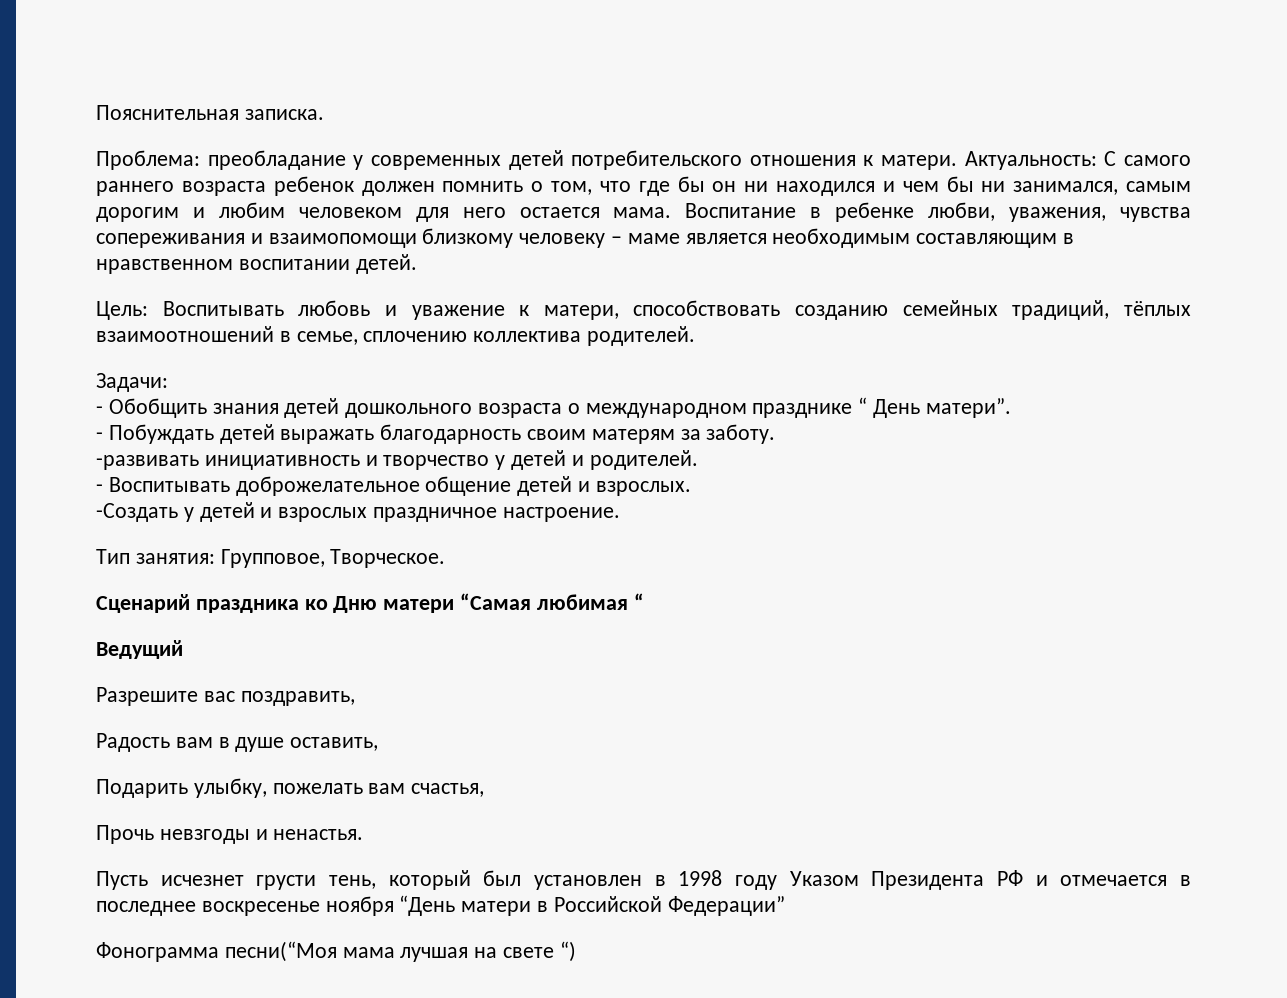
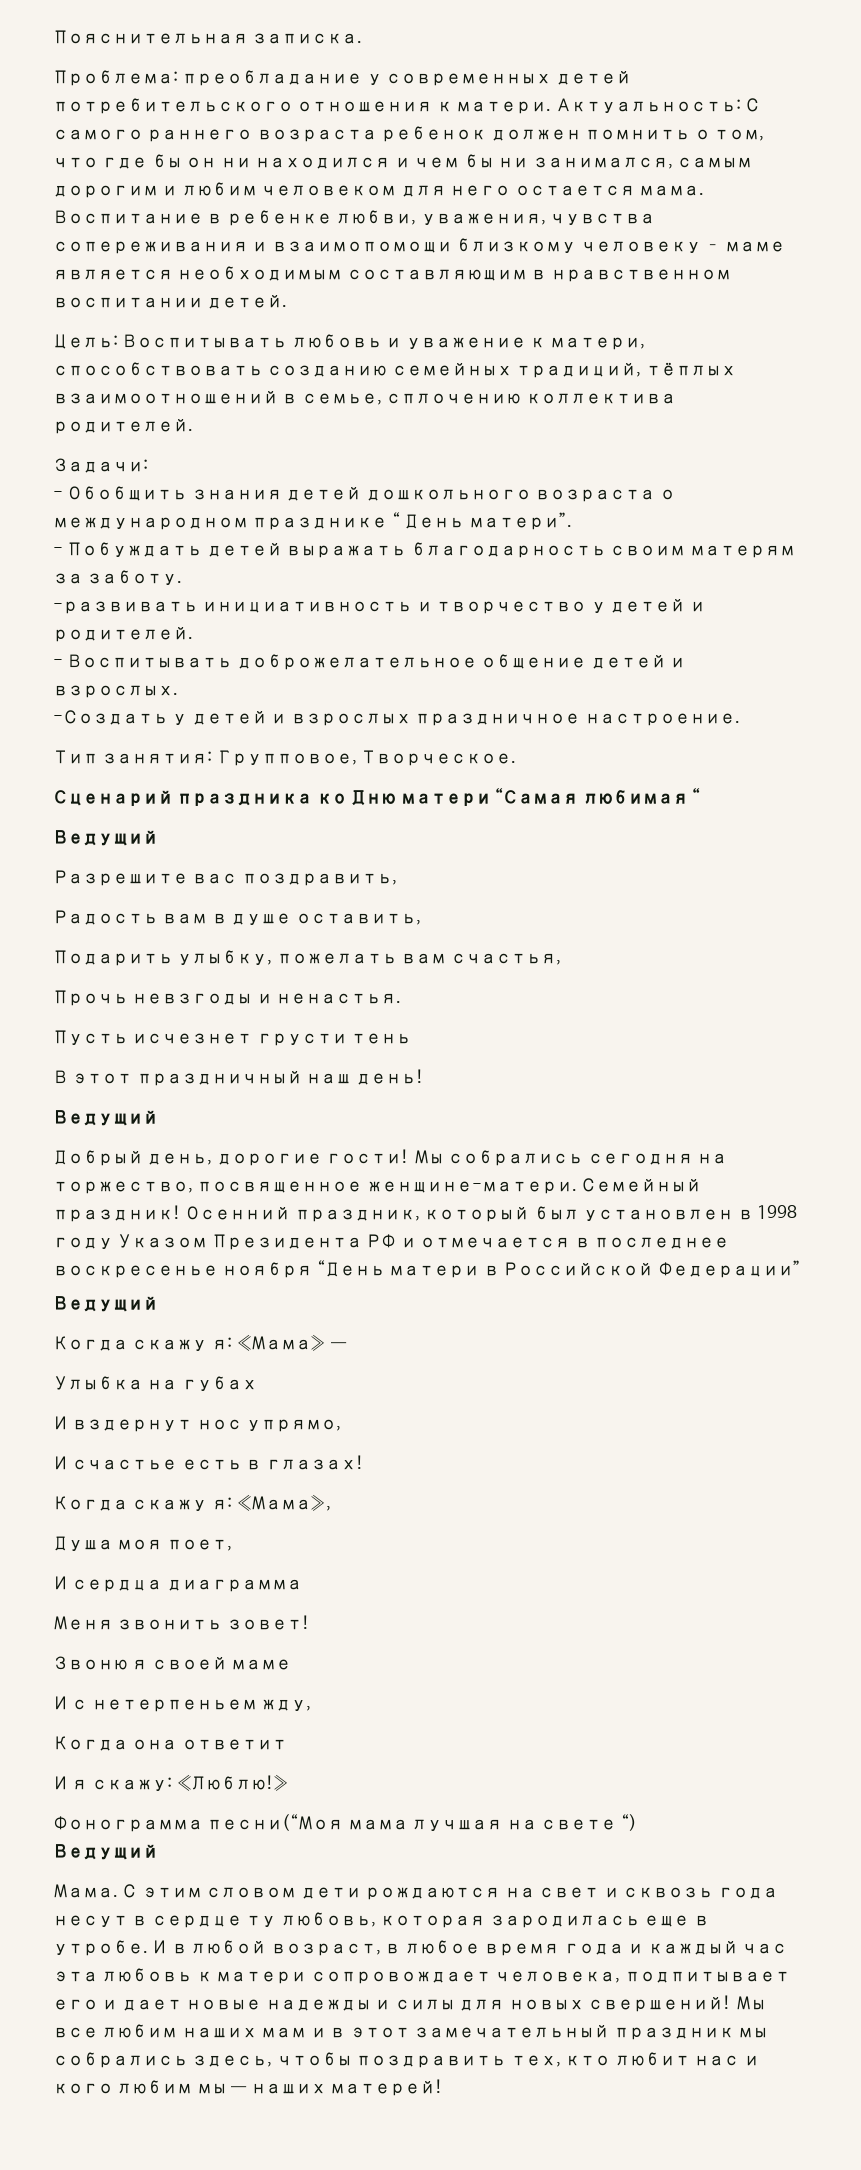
[329,875,376,889] тень, -> [351,1033,412,1044] [53,1069,424,1086] [53,1110,158,1126] [53,1149,728,1166] [53,1178,702,1194] [53,1205,420,1222] тень // В этот праздничный наш день! // Ведущий // Добрый день, дорогие гости! Мы собрались сегодня на торжество, посвященное женщине-матери. Семейный праздник! Осенний праздник,
(785, 906) none -> [53,1296,158,1312] [53,1334,347,1352] [53,1376,257,1392] [53,1416,342,1432] [53,1455,364,1470] [53,1494,332,1512] [53,1536,232,1552] [53,1576,302,1592] [53,1615,310,1630] [53,1656,292,1670] [53,1696,312,1712] [53,1736,287,1751] [53,1774,290,1792] // Ведущий // Когда скажу я: «Мама» — // Улыбка на губах // И вздернут нос упрямо, // И счастье есть в глазах! // Когда скажу я: «Мама», // Душа моя поет, // И сердца диаграмма // Меня звонить зовет! // Звоню я своей маме // И с нетерпеньем жду, // Когда она ответит // И я скажу: «Люблю!»
(576, 951) none -> [53,1844,158,1860] [53,1884,778,1900] [53,1912,709,1928] [53,1940,788,1956] [53,1968,790,1984] [53,1995,766,2012] [53,2024,769,2040] [53,2052,759,2068] [53,2079,444,2096] // Ведущий // Мама. С этим словом дети рождаются на свет и сквозь года несут в сердце ту любовь, которая зародилась еще в утробе. И в любой возраст, в любое время года и каждый час эта любовь к матери сопровождает человека, подпитывает его и дает новые надежды и силы для новых свершений! Мы все любим наших мам и в этот замечательный праздник мы собрались здесь, чтобы поздравить тех, кто любит нас и кого любим мы — наших матерей!

